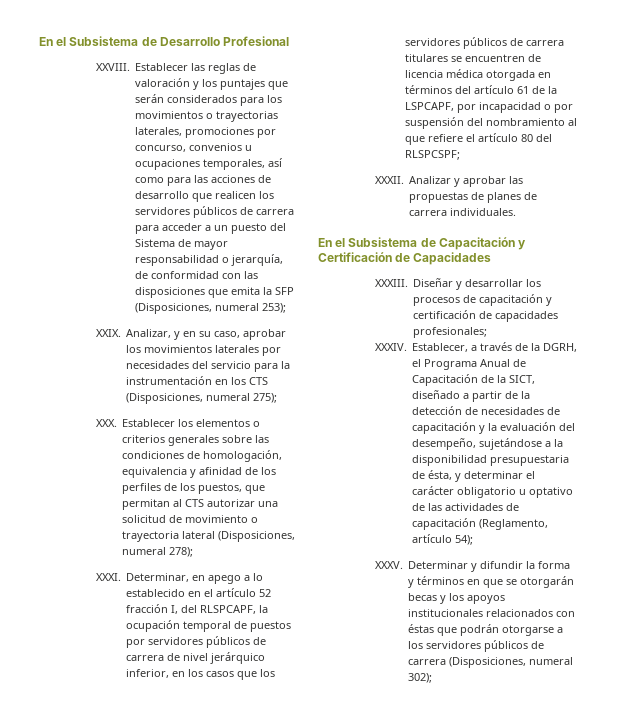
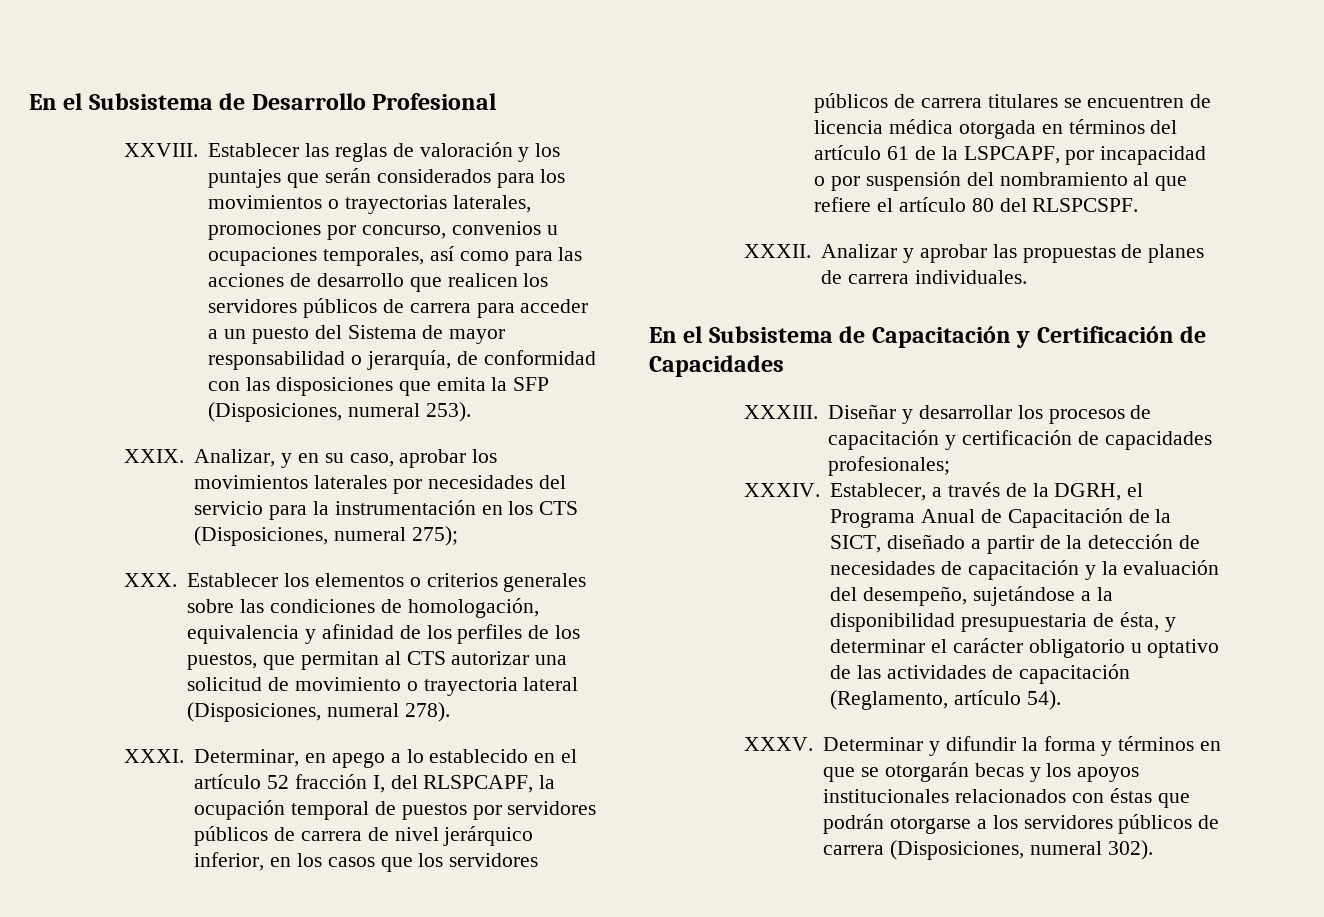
[262,303,287,313] 253); -> [425,402,471,422] 253).
[169,547,194,557] 278); -> [404,702,450,722] 278).
[405,150,461,160] RLSPCSPF; -> [1032,198,1139,212] RLSPCSPF.
[455,535,474,545] 54); -> [1026,690,1061,710] 54).
[408,673,433,683] 302); -> [1107,840,1153,860] 302).

